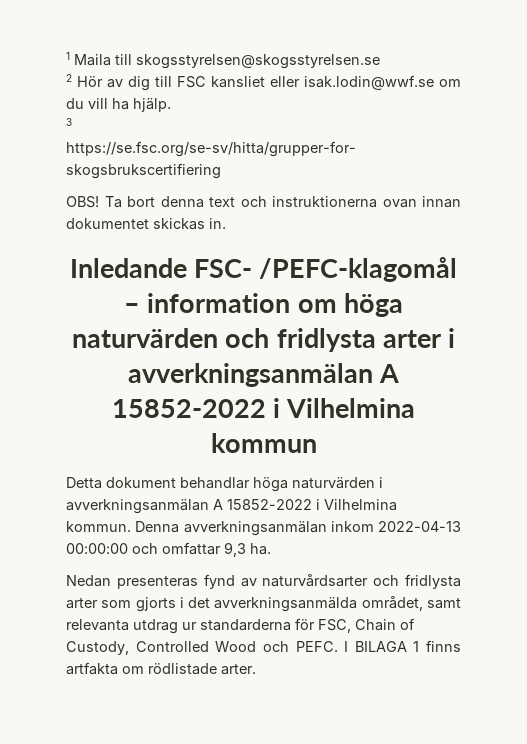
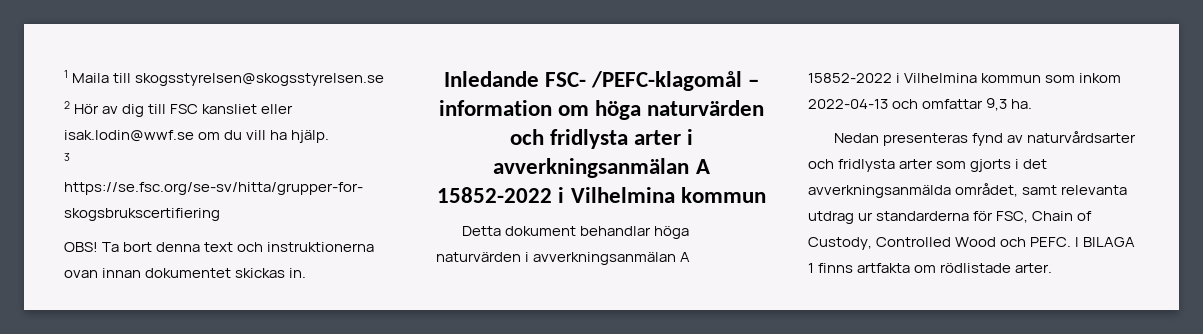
[66,521,327,536] kommun. Denna avverkningsanmälan -> [981,73,1076,83] kommun som
[66,543,128,554] 00:00:00 -> (888, 104) none

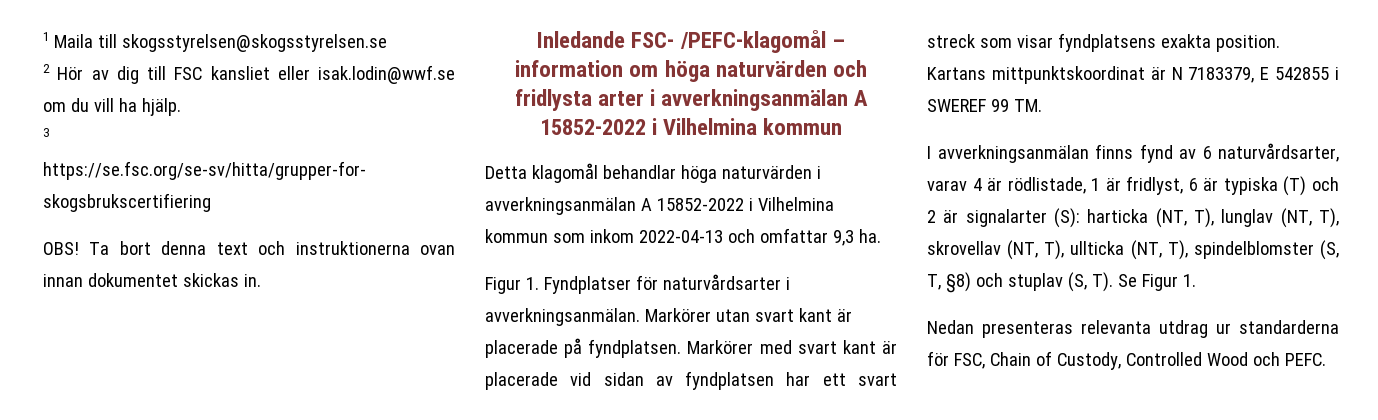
[504,226,576,236] dokument -> [531,163,598,183] klagomål
[833,131,1137,146] [808,159,1048,172] [808,183,1058,198] Nedan presenteras fynd av naturvårdsarter och fridlysta arter som gjorts i det avverkningsanmälda området, samt -> [485,274,790,294] [485,308,852,326] [485,338,897,358] [485,371,897,390] [927,33,1280,52] [927,66,1339,84] [927,99,1042,112] [927,143,1339,163] [927,176,1339,196] [927,208,1339,228] [927,240,1339,260] [927,272,1196,293] [927,320,1073,338] Figur 1. Fyndplatser för naturvårdsarter i avverkningsanmälan. Markörer utan svart kant är placerade på fyndplatsen. Markörer med svart kant är placerade vid sidan av fyndplatsen har ett svart streck som visar fyndplatsens exakta position. Kartans mittpunktskoordinat är N 7183379, E 542855 i SWEREF 99 TM. // I avverkningsanmälan finns fynd av 6 naturvårdsarter, varav 4 är rödlistade, 1 är fridlyst, 6 är typiska (T) och 2 är signalarter (S): harticka (NT, T), lunglav (NT, T), skrovellav (NT, T), ullticka (NT, T), spindelblomster (S, T, §8) och stuplav (S, T). Se Figur 1. // Nedan presenteras
[1075,237,1136,247] [808,263,1053,273] I BILAGA 1 finns artfakta om rödlistade arter. -> (1326, 359) none

